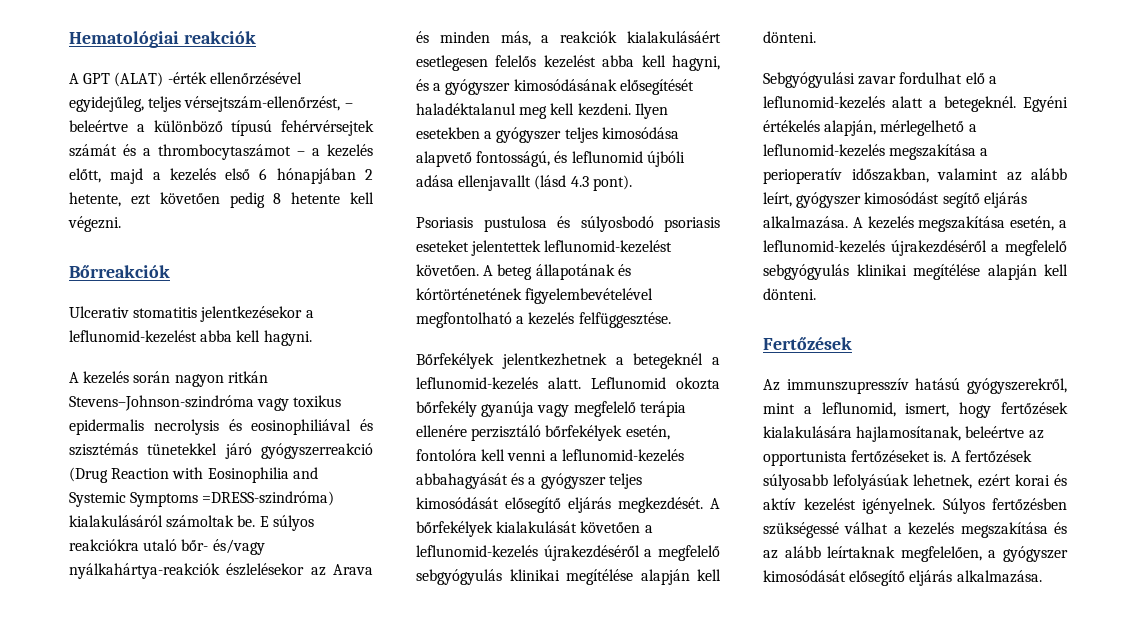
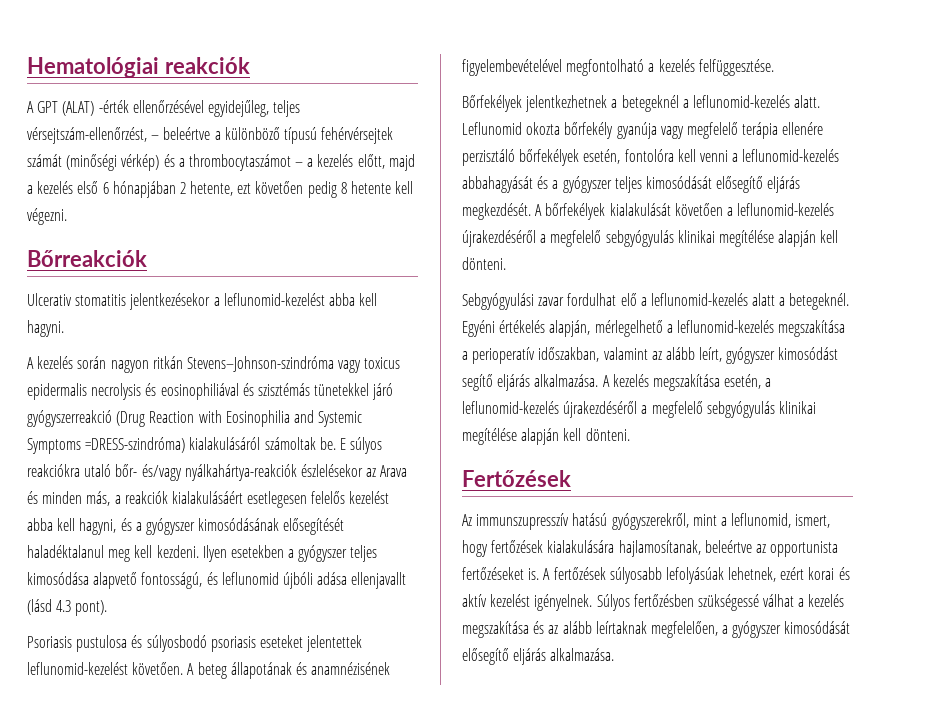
(117, 150) none -> [66,154,160,171] (minőségi vérkép)
[293,395,342,407] toxikus -> [364,357,401,369] toxicus
[416,288,522,300] kórtörténetének -> [311,662,391,675] anamnézisének

